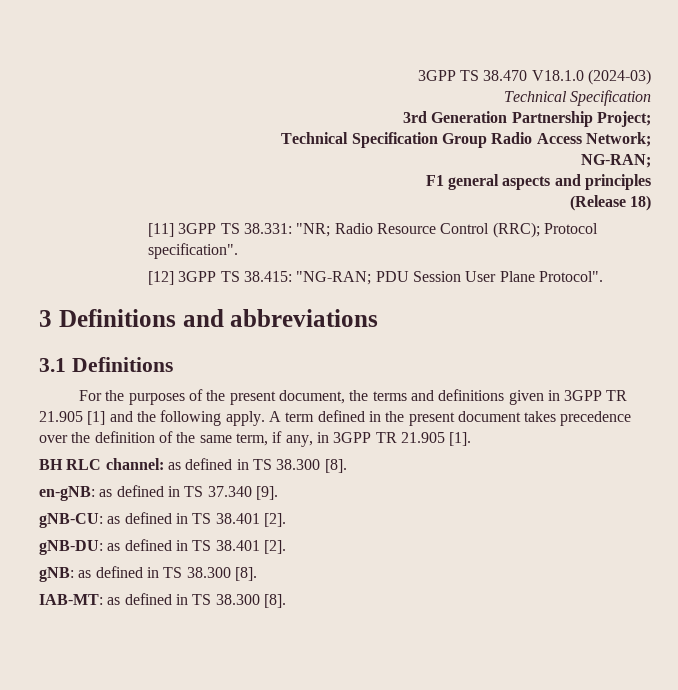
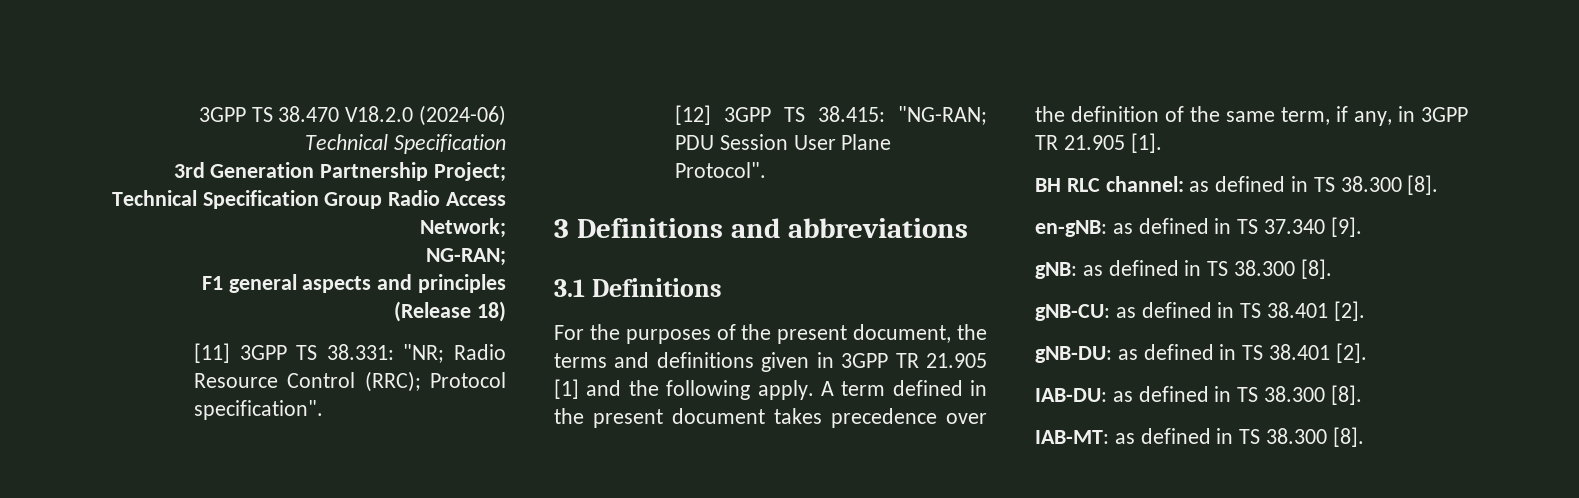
[531,69,652,85] V18.1.0 (2024-03) -> [345,105,506,126] V18.2.0 (2024-06)
(278, 493) none -> [1035,259,1332,279] // gNB: as defined in TS 38.300 [8].
[39,567,74,582] gNB: -> [1035,388,1107,402] IAB-DU:

